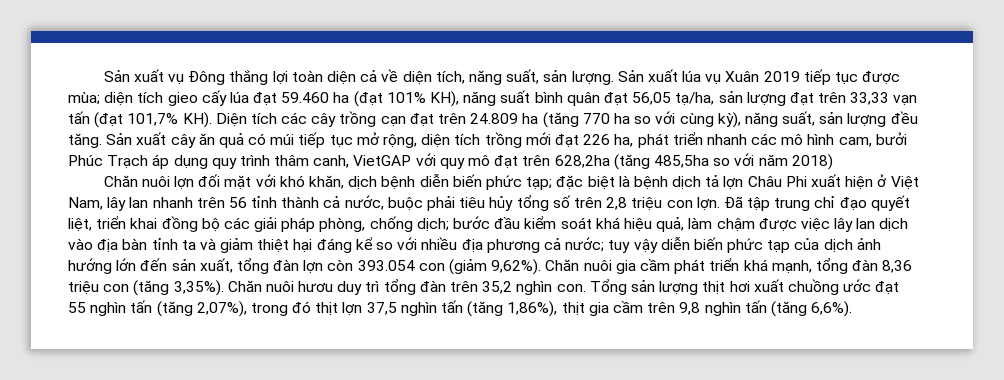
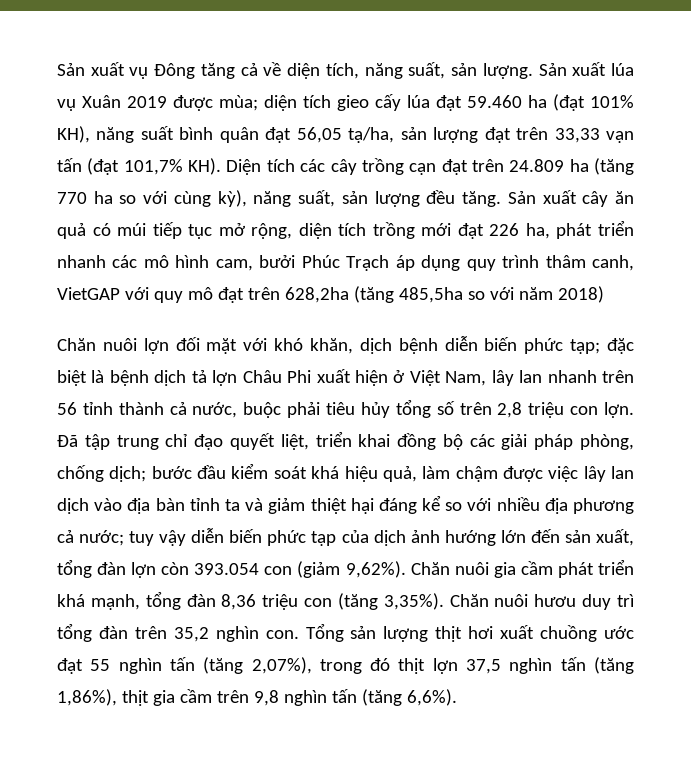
[229,70,357,85] thắng lợi toàn diện -> [200,63,235,79] tăng
[803,69,858,85] tiếp tục -> (167, 102) none

